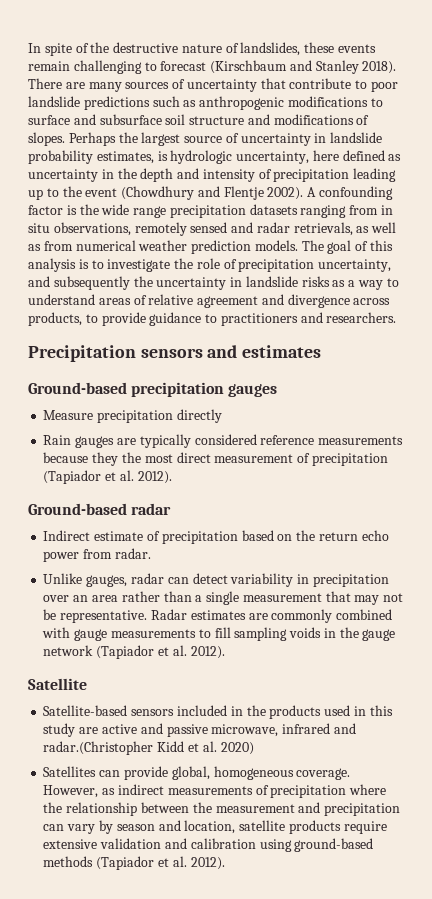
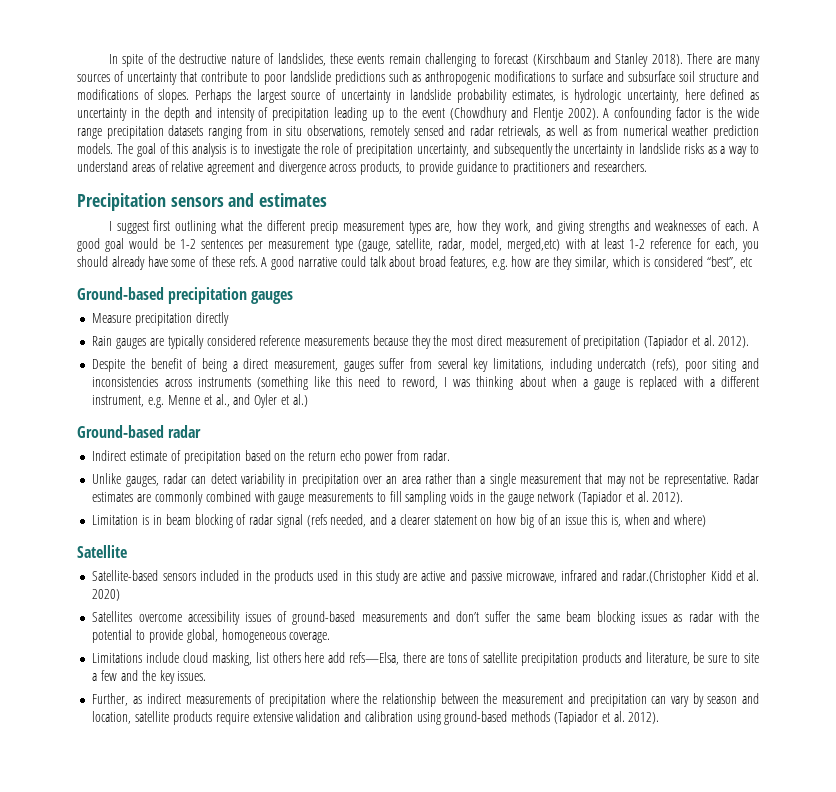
(322, 351) none -> [108,220,759,234] [77,238,759,252] [77,256,753,270] // I suggest first outlining what the different precip measurement types are, how they work, and giving strengths and weaknesses of each. A good goal would be 1-2 sentences per measurement type (gauge, satellite, radar, model, merged,etc) with at least 1-2 reference for each, you should already have some of these refs. A good narrative could talk about broad features, e.g. how are they similar, which is considered “best”, etc
(172, 477) none -> [92,358,760,372] [92,376,759,390] [92,394,308,408] // Despite the benefit of being a direct measurement, gauges suffer from several key limitations, including undercatch (refs), poor siting and inconsistencies across instruments (something like this need to reword, I was thinking about when a gauge is replaced with a different instrument, e.g. Menne et al., and Oyler et al.)
(225, 652) none -> [92,514,707,528] // Limitation is in beam blocking of radar signal (refs needed, and a clearer statement on how big of an issue this is, when and where)
[99,766,351,780] [43,785,99,798] can provide global, homogeneous coverage. However, -> [138,611,760,625] [92,629,331,643] [92,652,759,666] [92,670,207,684] [92,693,129,706] overcome accessibility issues of ground-based measurements and don’t suffer the same beam blocking issues as radar with the potential to provide global, homogeneous coverage. // Limitations include cloud masking, list others here add refs—Elsa, there are tons of satellite precipitation products and literature, be sure to site a few and the key issues. // Further,

